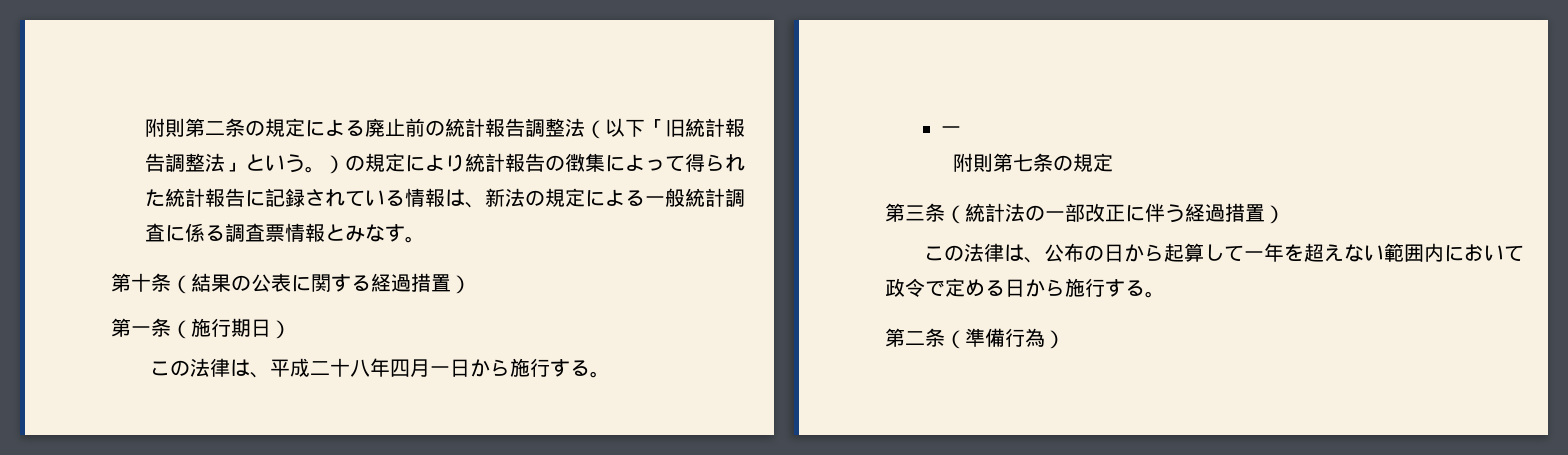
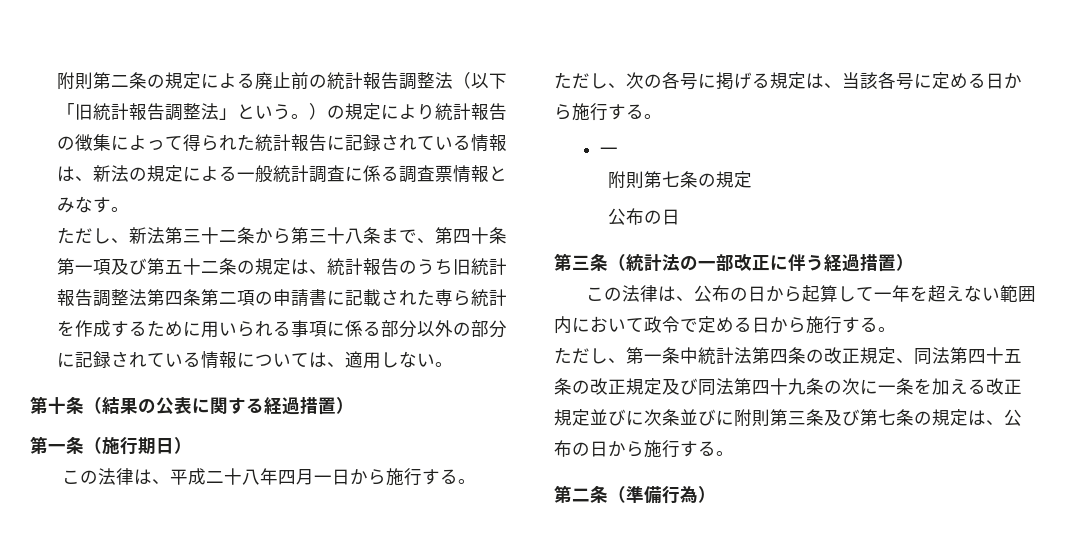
(426, 239) none -> [56,227,507,244] [56,258,507,276] [56,289,507,307] [56,320,507,338] [56,351,453,369] // ただし、新法第三十二条から第三十八条まで、第四十条第一項及び第五十二条の規定は、統計報告のうち旧統計報告調整法第四条第二項の申請書に記載された専ら統計を作成するために用いられる事項に係る部分以外の部分に記録されている情報については、適用しない。
(610, 374) none -> [554,72,1022,90] [554,103,662,121] // ただし、次の各号に掲げる規定は、当該各号に定める日から施行する。
(1114, 162) none -> [607,208,680,225] // 公布の日
(1165, 294) none -> [554,347,1022,365] [554,378,1022,396] [554,409,1022,427] [554,440,734,458] // ただし、第一条中統計法第四条の改正規定、同法第四十五条の改正規定及び同法第四十九条の次に一条を加える改正規定並びに次条並びに附則第三条及び第七条の規定は、公布の日から施行する。

